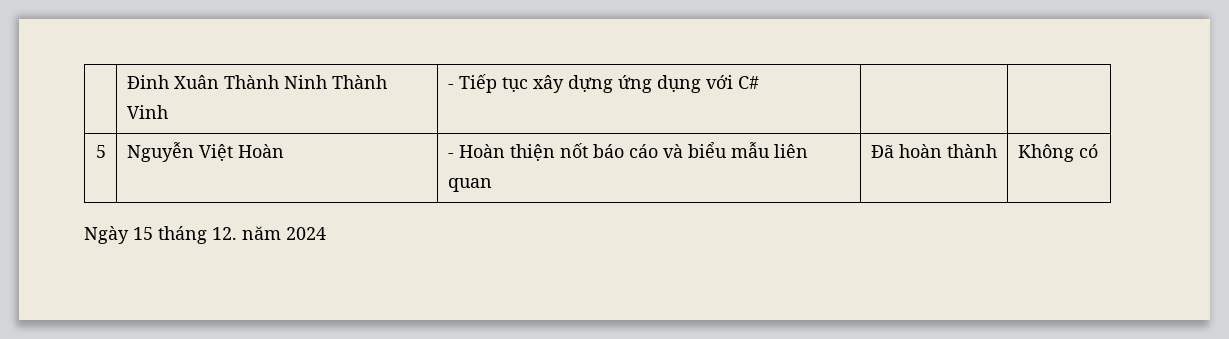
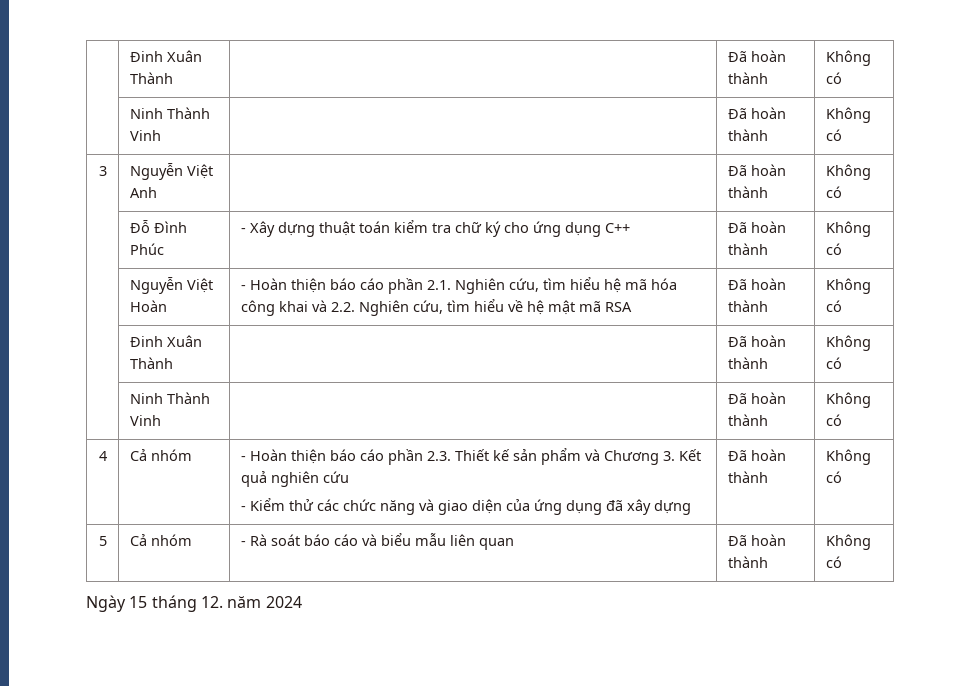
[126,75,387,89] [126,105,168,119] [447,74,759,93] [95,145,106,158] | Đinh Xuân Thành Ninh Thành Vinh | - Tiếp tục xây dựng ứng dụng với C# | | // 5 -> [129,50,202,62] [129,72,173,84] [727,50,786,62] [727,72,768,84] [825,50,871,66] [825,72,842,84] [129,107,210,119] [129,130,161,141] [727,107,786,119] [727,129,768,141] [825,107,871,123] [825,129,842,141] [98,166,107,176] [129,163,213,180] [129,187,157,198] [727,164,786,176] [727,186,768,198] [825,164,871,180] [825,186,842,198] [129,220,187,233] [129,243,164,255] [240,220,630,237] [727,221,786,233] [727,243,768,255] [825,221,871,237] [825,243,842,255] | Đinh Xuân Thành | | Đã hoàn thành | Không có // | Ninh Thành Vinh | | Đã hoàn thành | Không có // 3 | Nguyễn Việt Anh | | Đã hoàn thành | Không có // | Đỗ Đình Phúc | - Xây dựng thuật toán kiểm tra chữ ký cho ứng dụng C++ | Đã hoàn thành | Không có //
[559,143,588,158] nốt -> [329,277,677,294] [240,299,632,316] [727,278,786,290] [727,300,768,312] [825,278,871,294] [825,300,842,312] [129,335,202,347] [129,357,173,369] [727,335,786,347] [727,357,768,369] [825,335,871,351] [825,357,842,369] [129,392,210,404] [129,415,161,426] [727,392,786,404] [727,414,768,426] [825,392,871,408] [825,414,842,426] [98,451,107,461] [129,449,192,461] [240,448,701,465] [240,471,349,487] [240,498,691,515] [727,449,786,461] [727,471,768,483] [825,449,871,465] [825,471,842,483] [98,536,107,546] [129,534,192,546] [240,534,300,546] báo cáo phần 2.1. Nghiên cứu, tìm hiểu hệ mã hóa công khai và 2.2. Nghiên cứu, tìm hiểu về hệ mật mã RSA | Đã hoàn thành | Không có // | Đinh Xuân Thành | | Đã hoàn thành | Không có // | Ninh Thành Vinh | | Đã hoàn thành | Không có // 4 | Cả nhóm | - Hoàn thiện báo cáo phần 2.3. Thiết kế sản phẩm và Chương 3. Kết quả nghiên cứu // - Kiểm thử các chức năng và giao diện của ứng dụng đã xây dựng | Đã hoàn thành | Không có // 5 | Cả nhóm | - Rà soát

